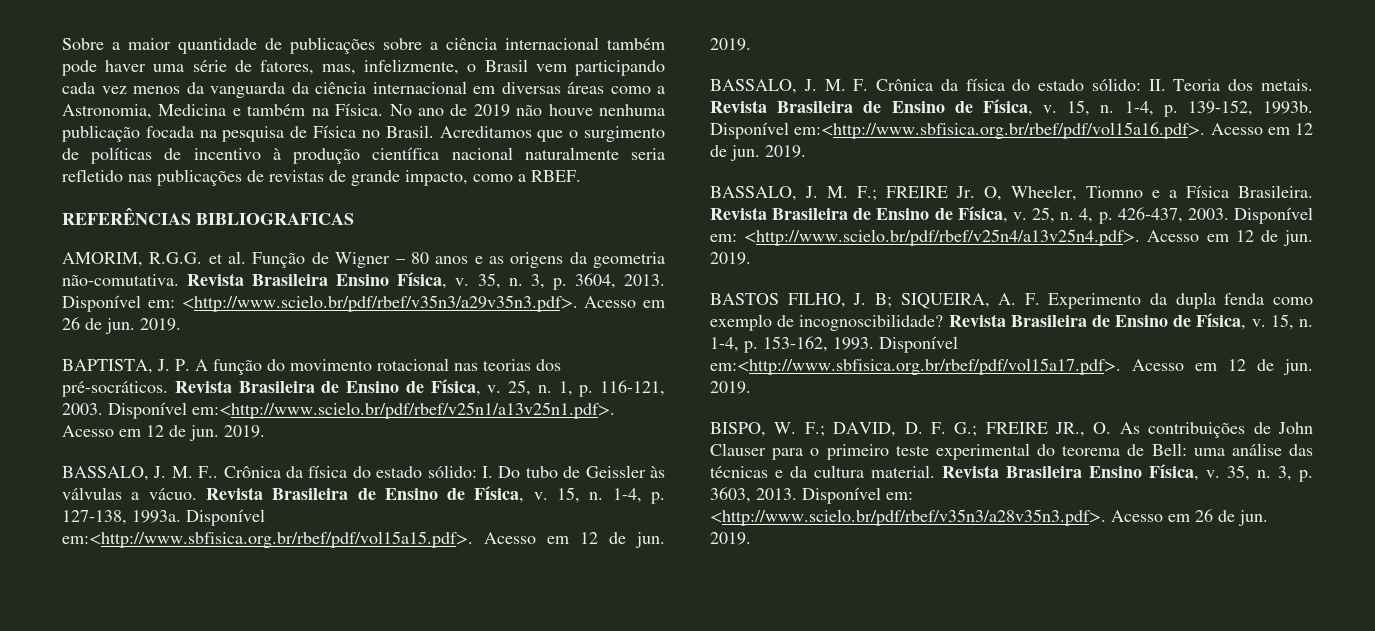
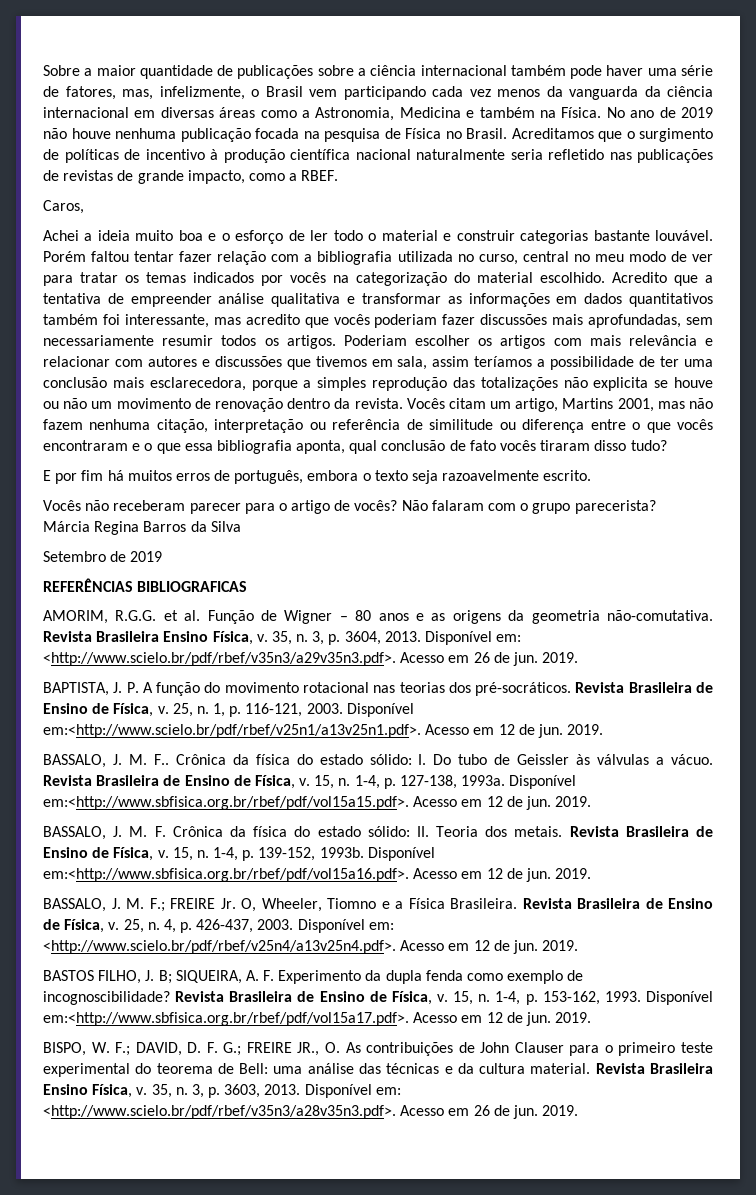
(581, 176) none -> [43,200,84,214] [43,230,714,244] [43,251,713,265] [43,272,713,286] [43,293,714,307] [43,314,713,328] [43,335,713,349] [43,356,713,370] [43,377,713,391] [43,398,713,412] [43,419,713,433] [43,440,667,454] [43,470,592,484] [43,500,656,514] [43,521,241,535] [43,551,163,562] // Caros, // Achei a ideia muito boa e o esforço de ler todo o material e construir categorias bastante louvável. Porém faltou tentar fazer relação com a bibliografia utilizada no curso, central no meu modo de ver para tratar os temas indicados por vocês na categorização do material escolhido. Acredito que a tentativa de empreender análise qualitativa e transformar as informações em dados quantitativos também foi interessante, mas acredito que vocês poderiam fazer discussões mais aprofundadas, sem necessariamente resumir todos os artigos. Poderiam escolher os artigos com mais relevância e relacionar com autores e discussões que tivemos em sala, assim teríamos a possibilidade de ter uma conclusão mais esclarecedora, porque a simples reprodução das totalizações não explicita se houve ou não um movimento de renovação dentro da revista. Vocês citam um artigo, Martins 2001, mas não fazem nenhuma citação, interpretação ou referência de similitude ou diferença entre o que vocês encontraram e o que essa bibliografia aponta, qual conclusão de fato vocês tiraram disso tudo? // E por fim há muitos erros de português, embora o texto seja razoavelmente escrito. // Vocês não receberam parecer para o artigo de vocês? Não falaram com o grupo parecerista? // Márcia Regina Barros da Silva // Setembro de 2019

